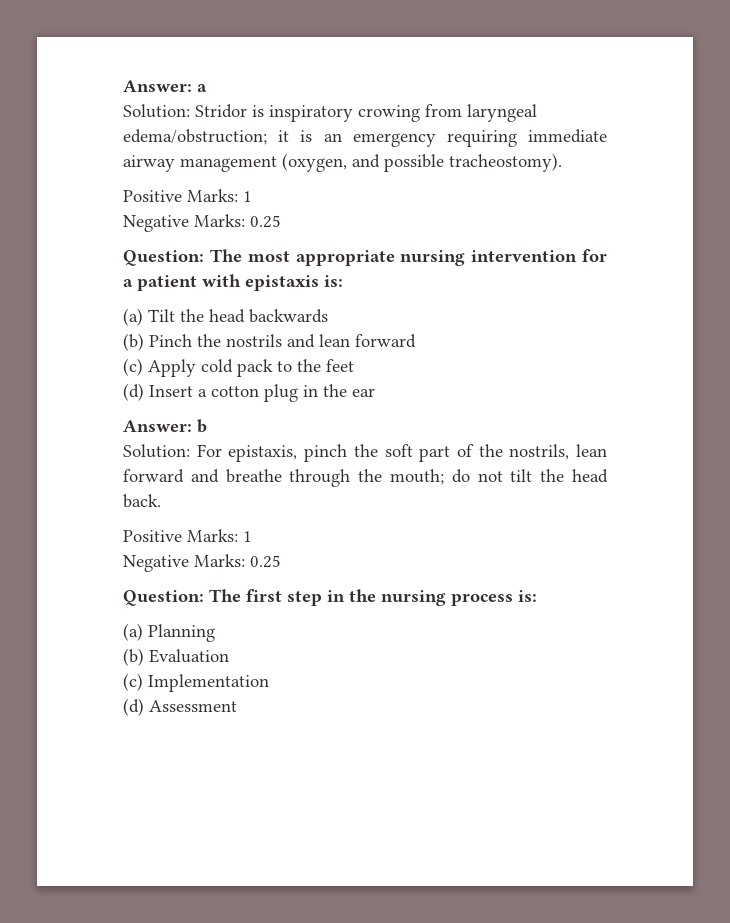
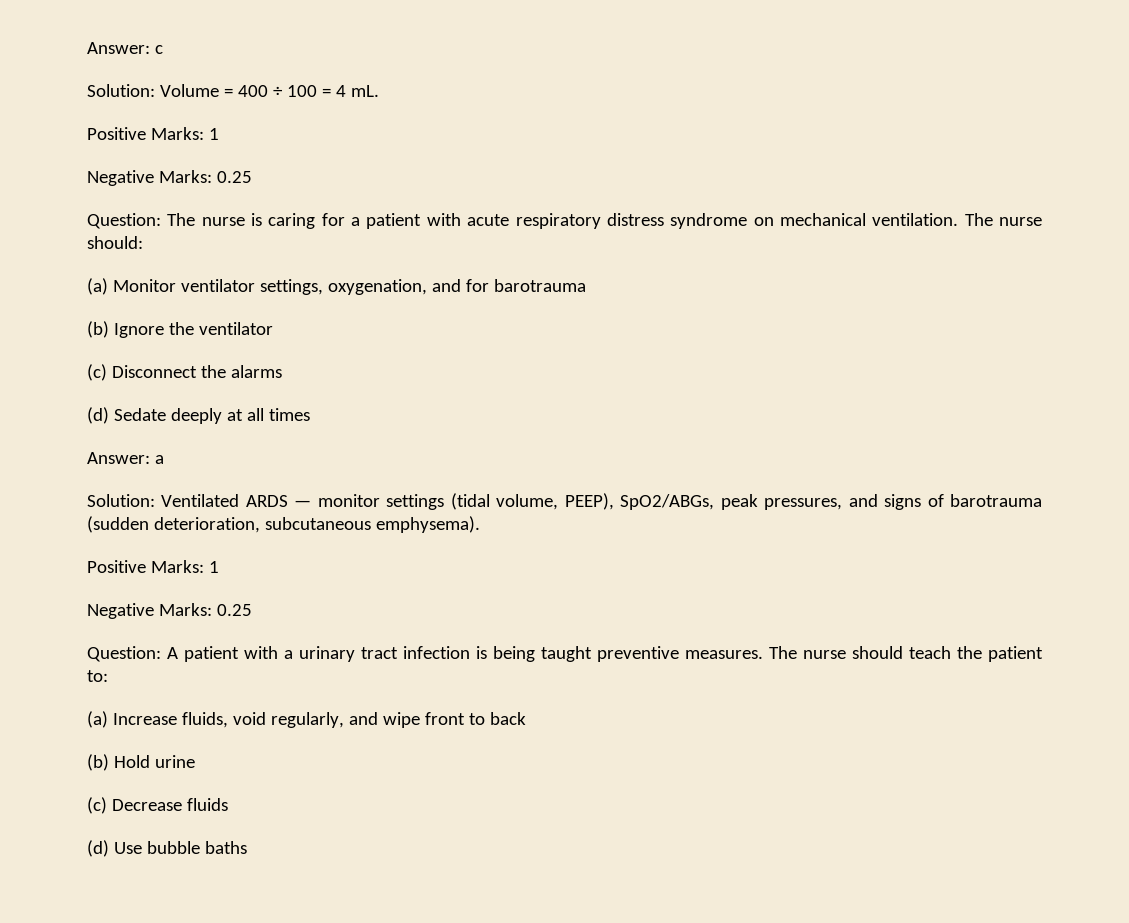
[123,80,207,92] [123,104,537,122] [123,129,607,147] [123,153,562,172] [123,189,252,202] [123,214,281,232] [123,249,607,266] [123,274,343,291] [123,308,328,326] [123,333,416,351] [123,358,354,377] [123,383,375,402] [123,419,207,433] [123,444,607,462] [123,469,609,487] [123,494,161,508] [123,529,252,542] [123,554,281,572] [123,589,537,606] [123,623,215,642] [123,648,229,666] [123,673,269,692] [123,698,237,716] Answer: a // Solution: Stridor is inspiratory crowing from laryngeal edema/obstruction; it is an emergency requiring immediate airway management (oxygen, and possible tracheostomy). // Positive Marks: 1 // Negative Marks: 0.25 // Question: The most appropriate nursing intervention for a patient with epistaxis is: // (a) Tilt the head backwards // (b) Pinch the nostrils and lean forward // (c) Apply cold pack to the feet // (d) Insert a cotton plug in the ear // Answer: b // Solution: For epistaxis, pinch the soft part of the nostrils, lean forward and breathe through the mouth; do not tilt the head back. // Positive Marks: 1 // Negative Marks: 0.25 // Question: The first step in the nursing process is: // (a) Planning // (b) Evaluation // (c) Implementation // (d) Assessment -> [87,42,163,54] [87,84,379,97] [87,127,219,140] [87,170,252,186] [87,213,1043,229] [87,236,143,249] [87,278,586,295] [87,321,273,338] [87,364,282,381] [87,407,310,424] [87,452,164,464] [87,493,1043,510] [87,516,480,533] [87,560,219,573] [87,603,252,619] [87,646,1043,662] [87,670,108,682] [87,711,526,728] [87,754,195,771] [87,797,228,814] [87,840,247,857] Answer: c // Solution: Volume = 400 ÷ 100 = 4 mL. // Positive Marks: 1 // Negative Marks: 0.25 // Question: The nurse is caring for a patient with acute respiratory distress syndrome on mechanical ventilation. The nurse should: // (a) Monitor ventilator settings, oxygenation, and for barotrauma // (b) Ignore the ventilator // (c) Disconnect the alarms // (d) Sedate deeply at all times // Answer: a // Solution: Ventilated ARDS — monitor settings (tidal volume, PEEP), SpO2/ABGs, peak pressures, and signs of barotrauma (sudden deterioration, subcutaneous emphysema). // Positive Marks: 1 // Negative Marks: 0.25 // Question: A patient with a urinary tract infection is being taught preventive measures. The nurse should teach the patient to: // (a) Increase fluids, void regularly, and wipe front to back // (b) Hold urine // (c) Decrease fluids // (d) Use bubble baths

